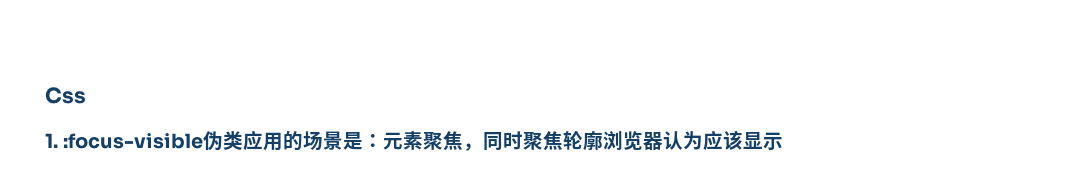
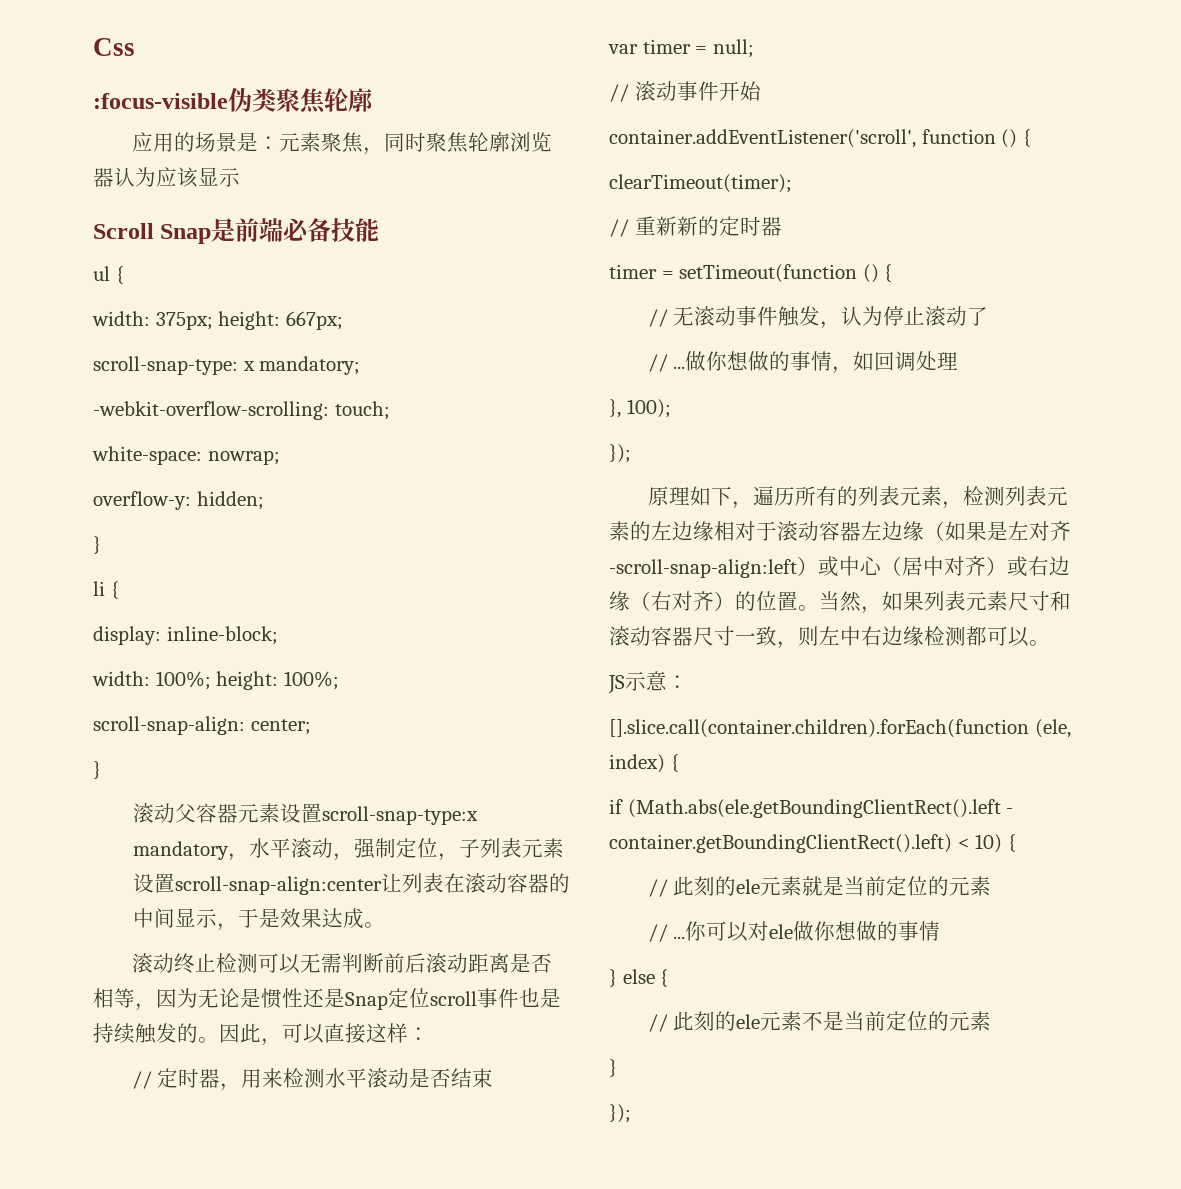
[45,133,58,148] 1. -> (135, 47) none
(244, 140) none -> [276,88,372,114] 聚焦轮廓 //
(784, 141) none -> [93,218,380,244] [93,266,124,284] [92,311,343,330] [93,356,361,375] [93,401,390,420] [92,446,280,465] [93,491,264,510] [93,536,101,554] [93,581,119,599] [93,626,278,645] [92,671,339,690] [93,716,311,735] [93,761,101,779] [133,803,479,825] [133,838,565,861] [133,873,571,895] [133,908,386,931] [131,953,552,974] [93,988,561,1011] [93,1023,429,1046] [131,1068,494,1091] [608,39,754,58] [609,81,762,102] [609,129,1031,148] [609,174,792,193] [609,216,782,237] [609,264,893,283] [647,306,989,329] [647,351,959,374] [609,399,671,418] [609,444,631,463] [647,486,1068,509] [609,521,1071,541] [609,556,1070,578] [609,591,1071,614] [609,626,1050,649] [608,671,688,694] [609,719,1071,738] [609,754,679,773] [609,799,1014,818] [609,834,1016,853] [647,876,992,897] [647,921,941,942] [609,969,669,987] [647,1011,992,1032] [609,1059,617,1077] [609,1104,631,1123] // Scroll Snap是前端必备技能 // ul { // width: 375px; height: 667px; // scroll-snap-type: x mandatory; // -webkit-overflow-scrolling: touch; // white-space: nowrap; // overflow-y: hidden; // } // li { // display: inline-block; // width: 100%; height: 100%; // scroll-snap-align: center; // } // 滚动父容器元素设置scroll-snap-type:x mandatory，水平滚动，强制定位，子列表元素设置scroll-snap-align:center让列表在滚动容器的中间显示，于是效果达成。 // 滚动终止检测可以无需判断前后滚动距离是否相等，因为无论是惯性还是Snap定位scroll事件也是持续触发的。因此，可以直接这样： // // 定时器，用来检测水平滚动是否结束 // var timer = null; // // 滚动事件开始 // container.addEventListener('scroll', function () { // clearTimeout(timer); // // 重新新的定时器 // timer = setTimeout(function () { // // 无滚动事件触发，认为停止滚动了 // // ...做你想做的事情，如回调处理 // }, 100); // }); // 原理如下，遍历所有的列表元素，检测列表元素的左边缘相对于滚动容器左边缘（如果是左对齐-scroll-snap-align:left）或中心（居中对齐）或右边缘（右对齐）的位置。当然，如果列表元素尺寸和滚动容器尺寸一致，则左中右边缘检测都可以。 // JS示意： // [].slice.call(container.children).forEach(function (ele, index) { // if (Math.abs(ele.getBoundingClientRect().left - container.getBoundingClientRect().left) < 10) { // // 此刻的ele元素就是当前定位的元素 // // ...你可以对ele做你想做的事情 // } else { // // 此刻的ele元素不是当前定位的元素 // } // });

